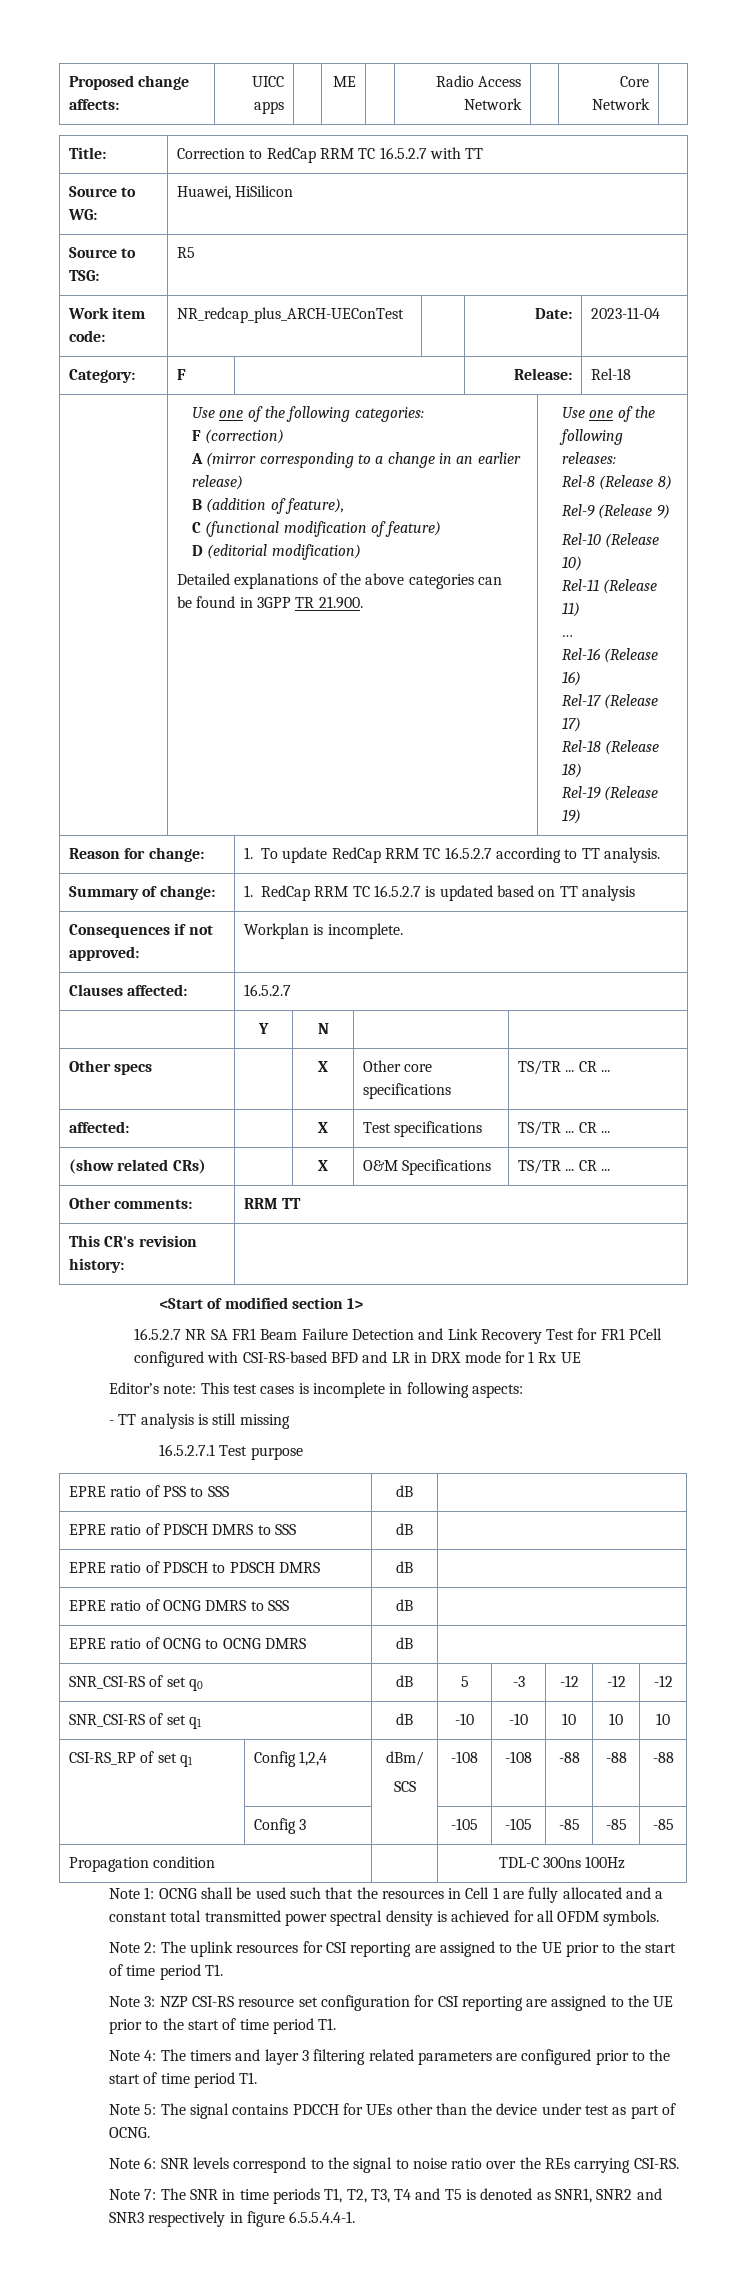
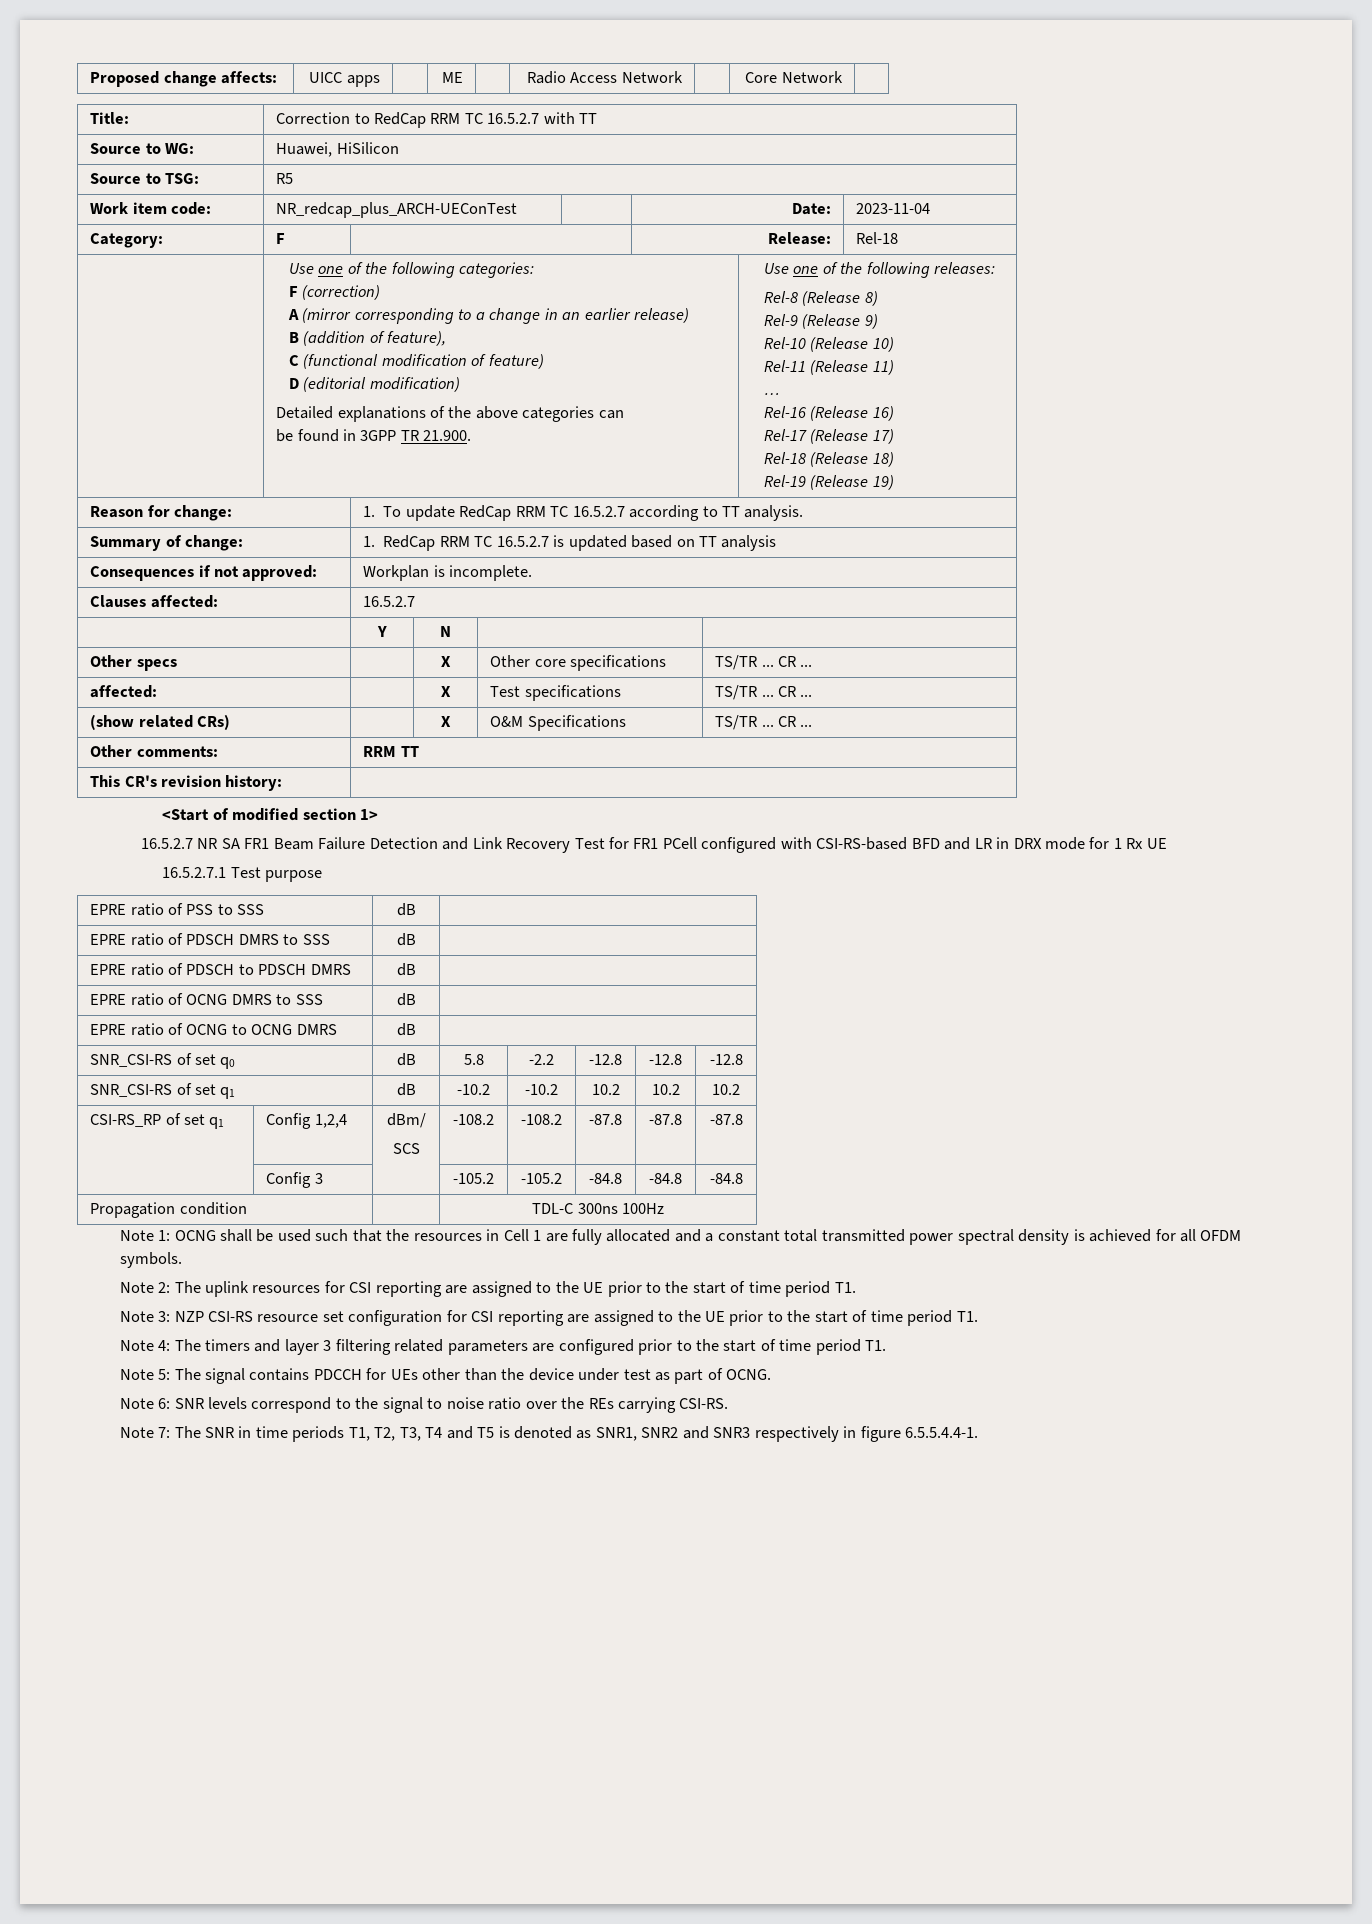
[108,1382,523,1398] [108,1413,290,1429] // Editor’s note: This test cases is incomplete in following aspects: // - TT analysis is still missing -> (1167, 843) none
[460,1676,469,1687] [512,1676,525,1687] [559,1675,579,1687] [606,1675,626,1687] [653,1675,673,1687] 5 | -3 | -12 | -12 | -12 -> [463,1054,484,1065] [529,1054,554,1065] [589,1054,622,1065] [649,1054,682,1065] [709,1054,743,1065] 5.8 | -2.2 | -12.8 | -12.8 | -12.8
[455,1713,474,1725] [509,1713,528,1725] [562,1713,576,1725] [609,1713,623,1725] [656,1713,670,1725] -10 | -10 | 10 | 10 | 10 -> [457,1084,490,1095] [525,1084,558,1095] [591,1084,620,1095] [651,1084,680,1095] [712,1084,740,1095] -10.2 | -10.2 | 10.2 | 10.2 | 10.2
[451,1751,478,1763] [505,1751,532,1763] [558,1752,580,1763] [605,1752,627,1763] [652,1752,674,1763] [254,1818,307,1834] [451,1818,478,1830] [505,1818,532,1830] [558,1819,580,1830] [605,1819,627,1830] [652,1819,674,1830] -108 | -108 | -88 | -88 | -88 // | Config 3 | | -105 | -105 | -85 | -85 | -85 -> [453,1114,494,1125] [521,1114,562,1125] [589,1114,622,1125] [649,1114,682,1125] [709,1114,743,1125] [266,1172,323,1188] [453,1173,494,1184] [521,1173,562,1184] [589,1173,622,1184] [649,1173,682,1184] [709,1173,743,1184] -108.2 | -108.2 | -87.8 | -87.8 | -87.8 // | Config 3 | | -105.2 | -105.2 | -84.8 | -84.8 | -84.8

